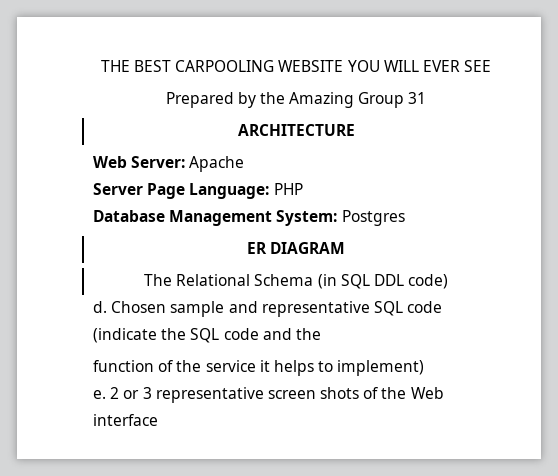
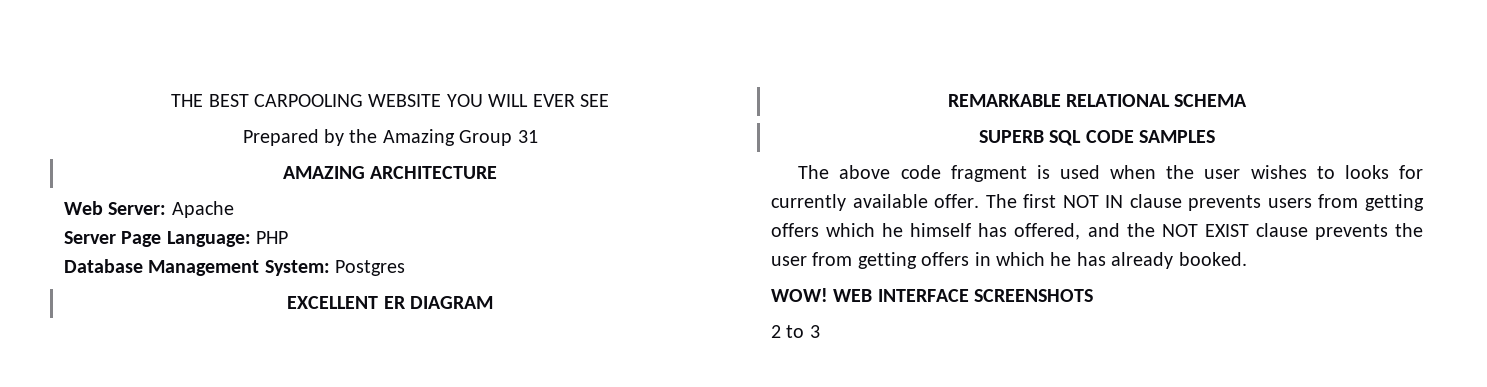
(427, 98) none -> [282,166,365,179] AMAZING
(405, 218) none -> [287,296,379,309] EXCELLENT
[143,274,449,289] [93,301,443,317] [93,328,321,343] [93,360,425,376] [93,387,444,403] [93,414,158,426] The Relational Schema (in SQL DDL code) // d. Chosen sample and representative SQL code (indicate the SQL code and the // function of the service it helps to implement) // e. 2 or 3 representative screen shots of the Web interface -> [947,94,1248,107] [978,130,1216,146] [798,165,1423,182] [771,194,1424,211] [771,223,1423,240] [771,252,1247,269] [771,288,1094,302] [771,325,820,338] REMARKABLE RELATIONAL SCHEMA // SUPERB SQL CODE SAMPLES // The above code fragment is used when the user wishes to looks for currently available offer. The first NOT IN clause prevents users from getting offers which he himself has offered, and the NOT EXIST clause prevents the user from getting offers in which he has already booked. // WOW! WEB INTERFACE SCREENSHOTS // 2 to 3

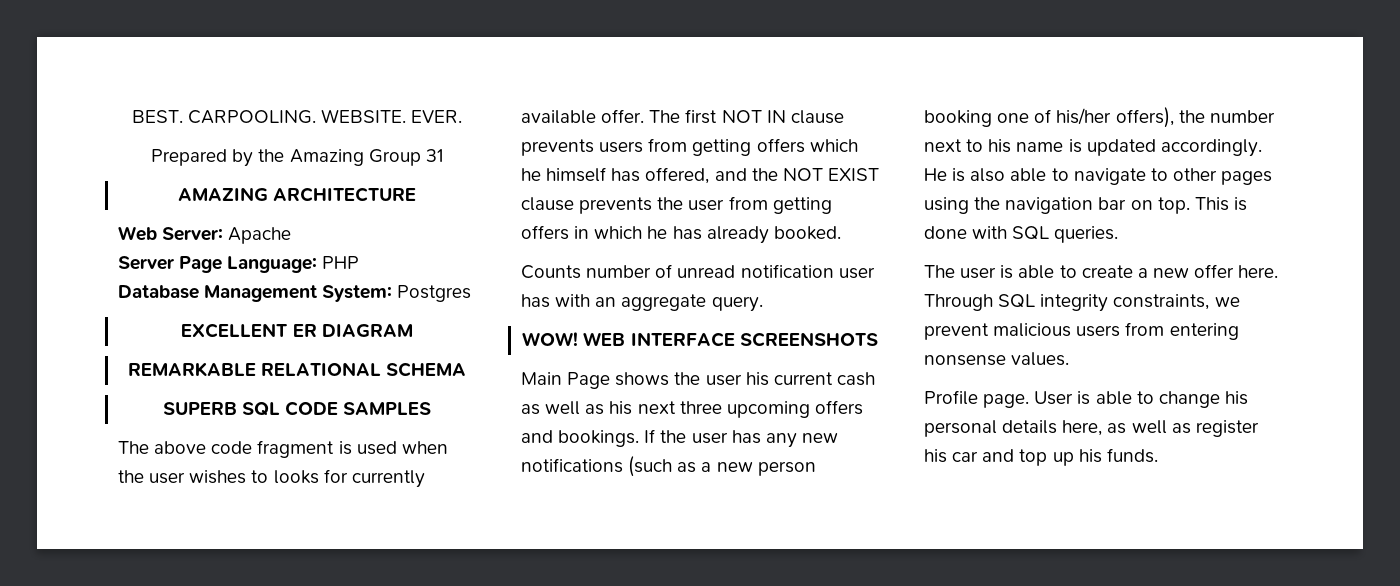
[171,94,609,107] THE BEST CARPOOLING WEBSITE YOU WILL EVER SEE -> [131,109,463,124] BEST. CARPOOLING. WEBSITE. EVER.
[771,288,1094,302] [771,325,820,338] WOW! WEB INTERFACE SCREENSHOTS // 2 to 3 -> [521,264,875,279] [521,294,763,312] [522,332,878,347] [521,372,875,389] [521,400,863,418] [521,429,838,448] [521,456,816,477] [924,107,1275,128] [924,139,1262,157] [924,168,1273,185] [924,197,1247,214] [924,226,1119,243] [924,264,1279,279] [924,294,1240,312] [924,322,1239,340] [924,352,1070,366] [924,390,1248,408] [924,420,1259,437] [924,448,1158,466] Counts number of unread notification user has with an aggregate query. // WOW! WEB INTERFACE SCREENSHOTS // Main Page shows the user his current cash as well as his next three upcoming offers and bookings. If the user has any new notifications (such as a new person booking one of his/her offers), the number next to his name is updated accordingly. He is also able to navigate to other pages using the navigation bar on top. This is done with SQL queries. // The user is able to create a new offer here. Through SQL integrity constraints, we prevent malicious users from entering nonsense values. // Profile page. User is able to change his personal details here, as well as register his car and top up his funds.

